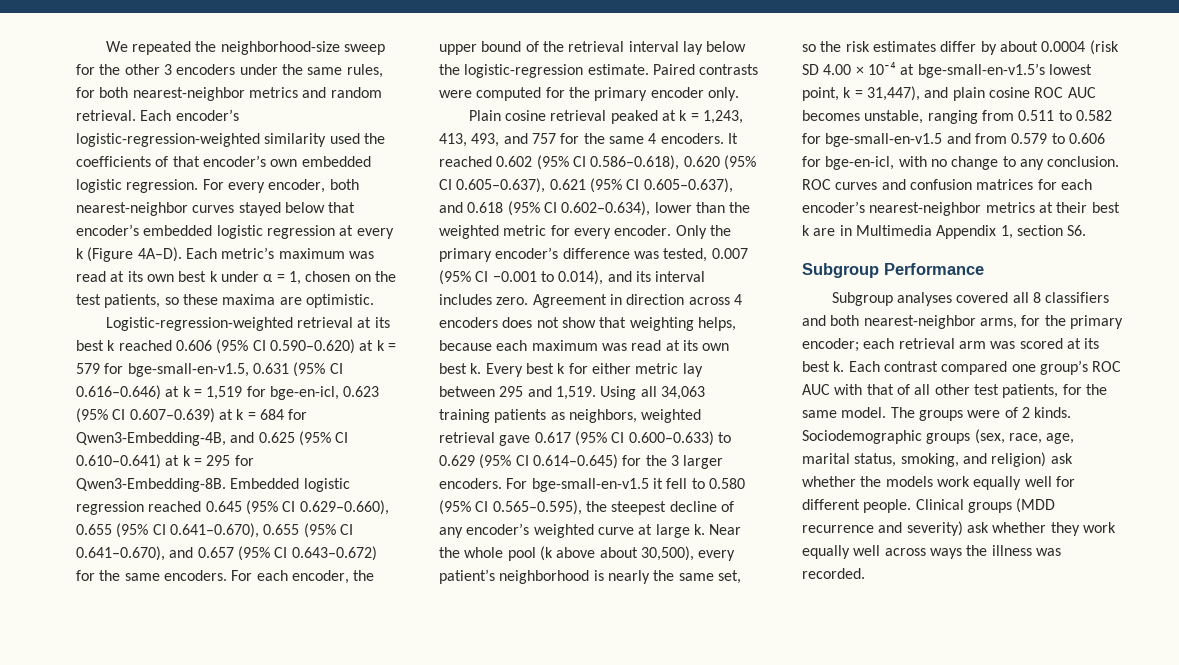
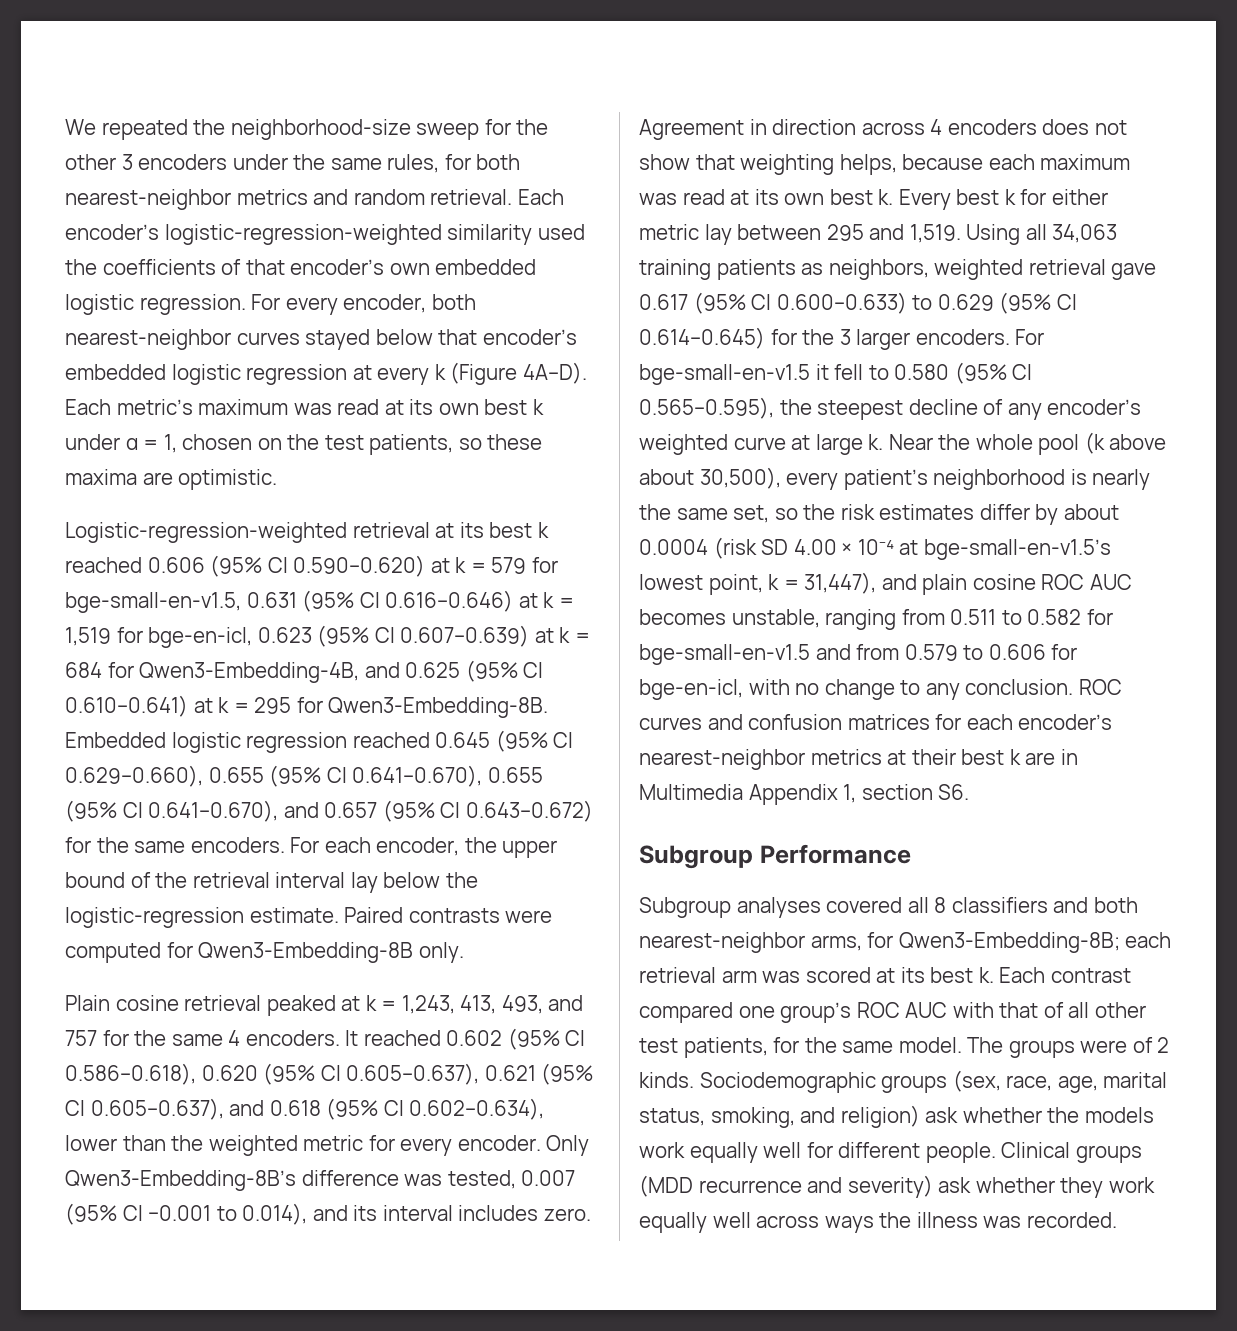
[568,87,704,101] the primary encoder -> [198,942,414,963] Qwen3-Embedding-8B
[709,225,731,236] [439,247,559,262] the primary encoder’s -> [65,1170,296,1191] Qwen3-Embedding-8B’s
[1044,315,1123,329] [802,338,859,352] the primary encoder; -> [898,932,1120,953] Qwen3-Embedding-8B;

